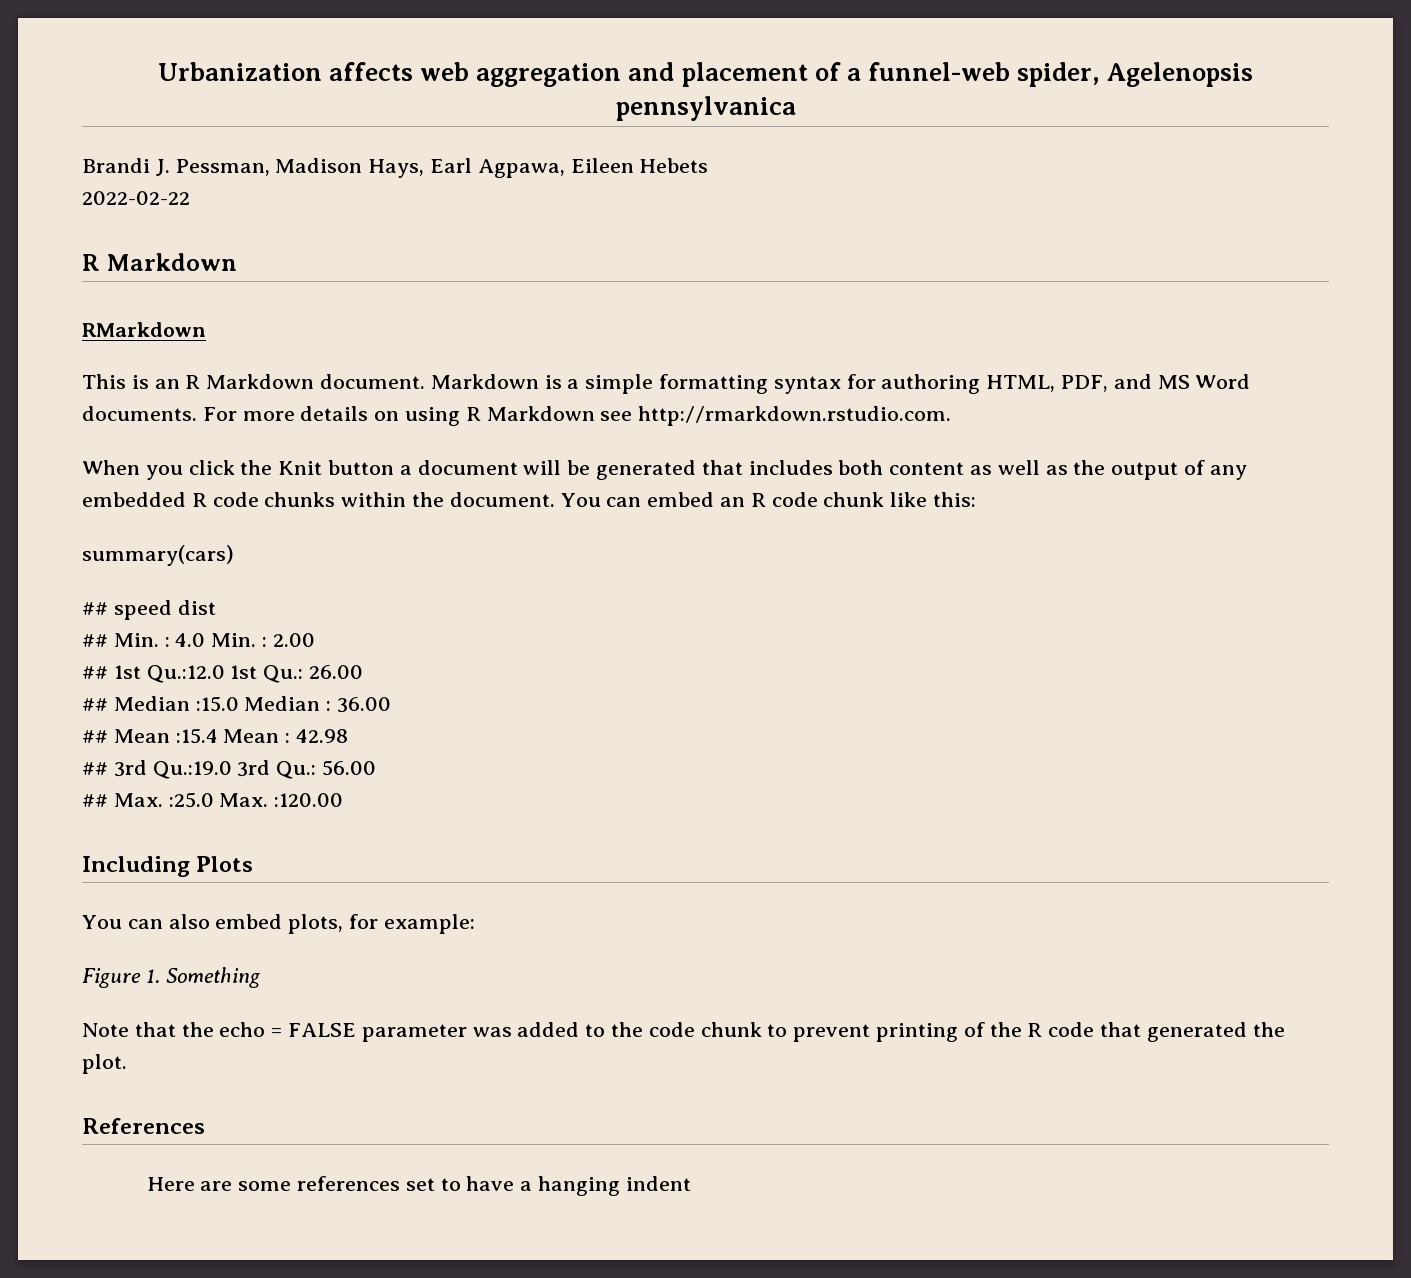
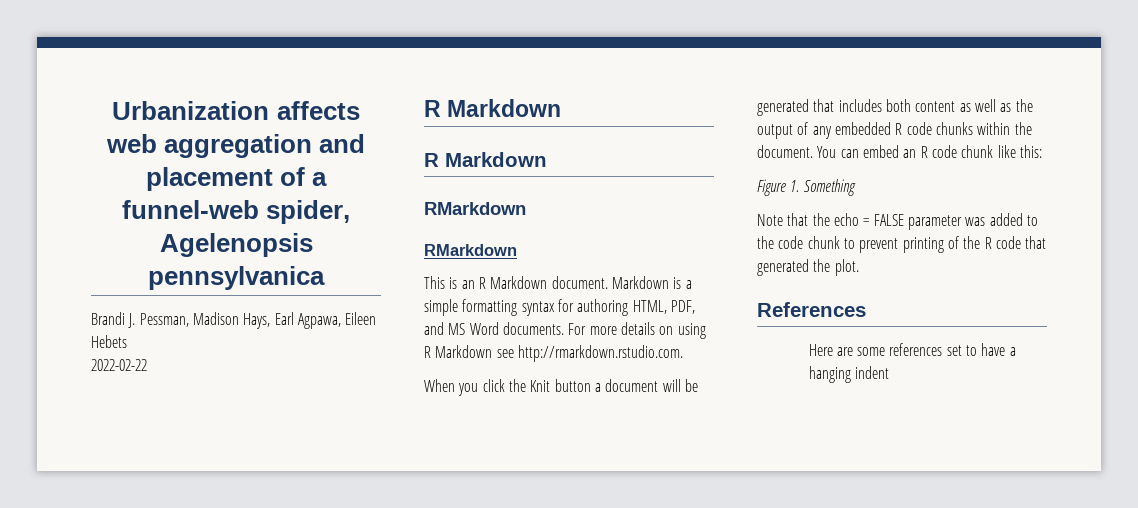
(237, 262) none -> [424,152,547,167] [424,202,526,215] // R Markdown // RMarkdown
[82,545,234,566] [82,600,216,620] [82,633,315,647] [82,665,364,683] [82,696,392,713] [82,728,349,744] [82,760,377,779] [82,792,344,808] [82,856,254,877] [82,914,475,934] // summary(cars) // ## speed dist // ## Min. : 4.0 Min. : 2.00 // ## 1st Qu.:12.0 1st Qu.: 26.00 // ## Median :15.0 Median : 36.00 // ## Mean :15.4 Mean : 42.98 // ## 3rd Qu.:19.0 3rd Qu.: 56.00 // ## Max. :25.0 Max. :120.00 // Including Plots // You can also embed plots, for example: -> (1042, 151) none

